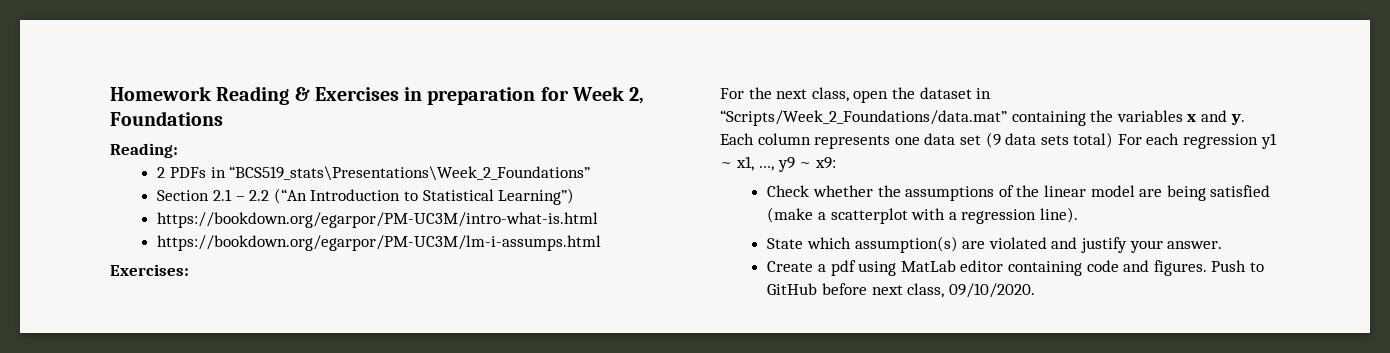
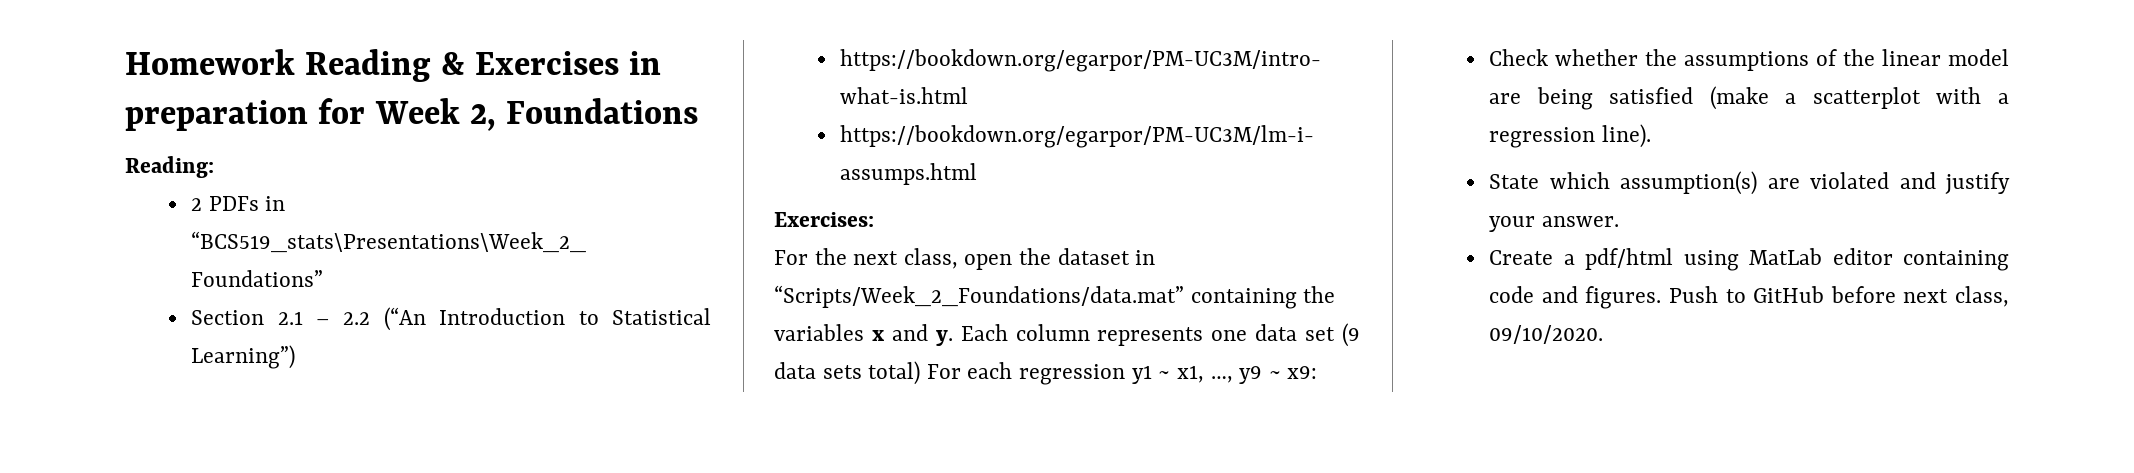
[830,260,856,276] pdf -> [1585,248,1674,270] pdf/html

